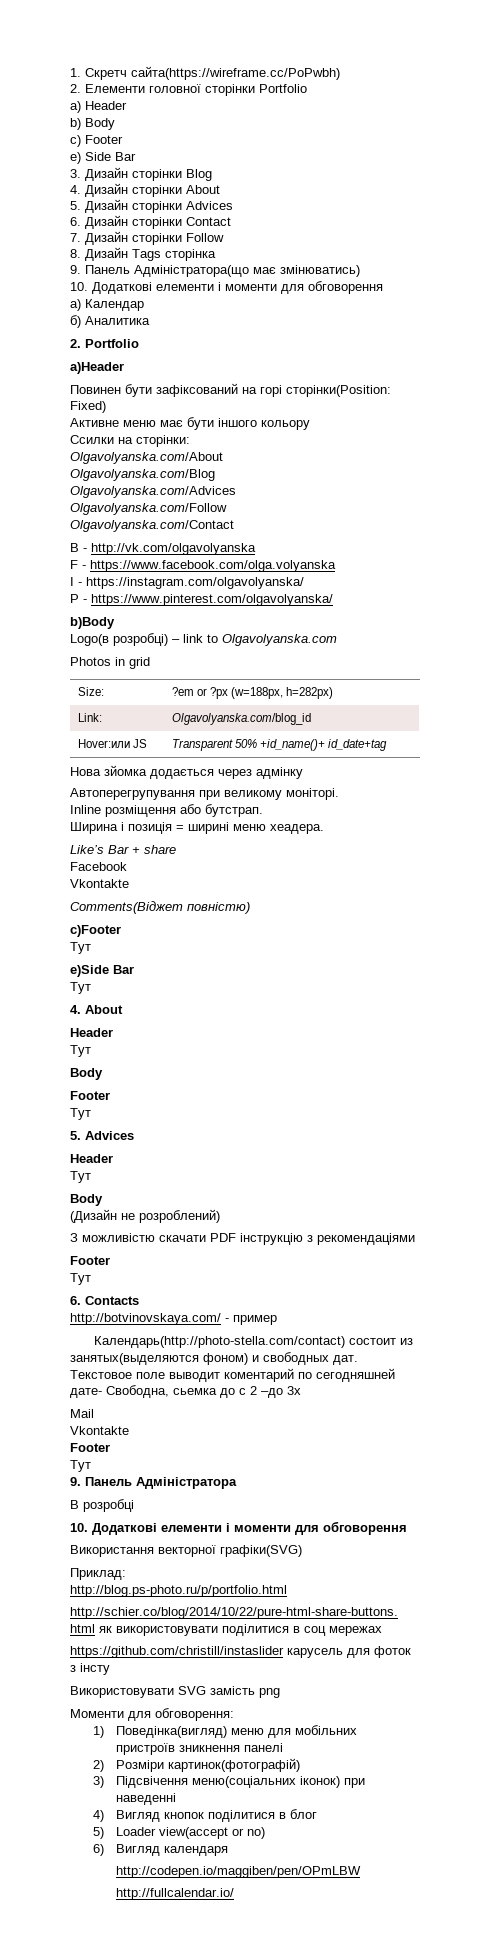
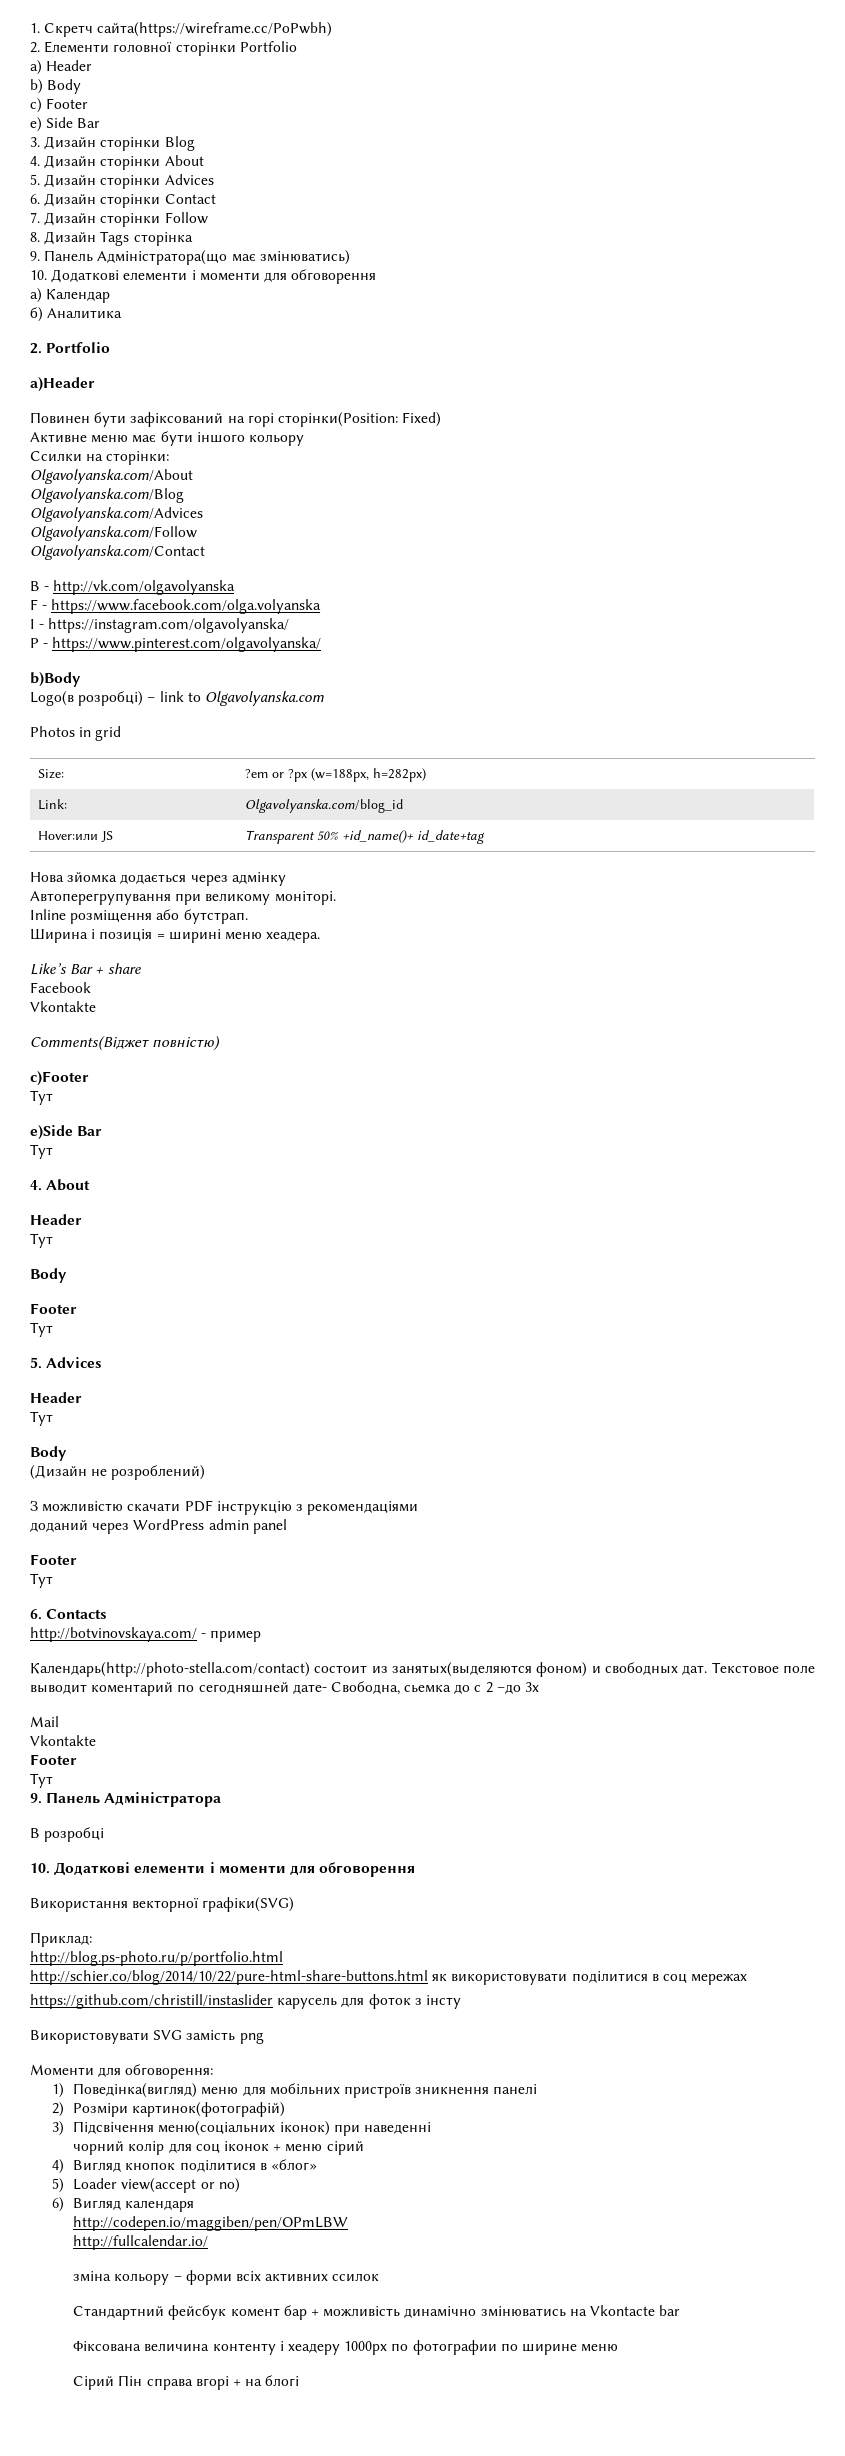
(415, 1239) none -> [30,1519,287,1534] // доданий через WordPress admin panel
(177, 1799) none -> [73,2141,364,2155] // чорний колір для соц іконок + меню сірий
[290,1809,318,1819] блог -> [270,2159,317,2170] «блог»
(235, 1894) none -> [73,2270,380,2285] [73,2305,681,2320] [73,2340,619,2355] [73,2375,300,2390] // зміна кольору – форми всіх активних ссилок // Стандартний фейсбук комент бар + можливість динамічно змінюватись на Vkontacte bar // Фіксована величина контенту і хеадеру 1000px по фотографии по ширине меню // Сірий Пін справа вгорі + на блогі

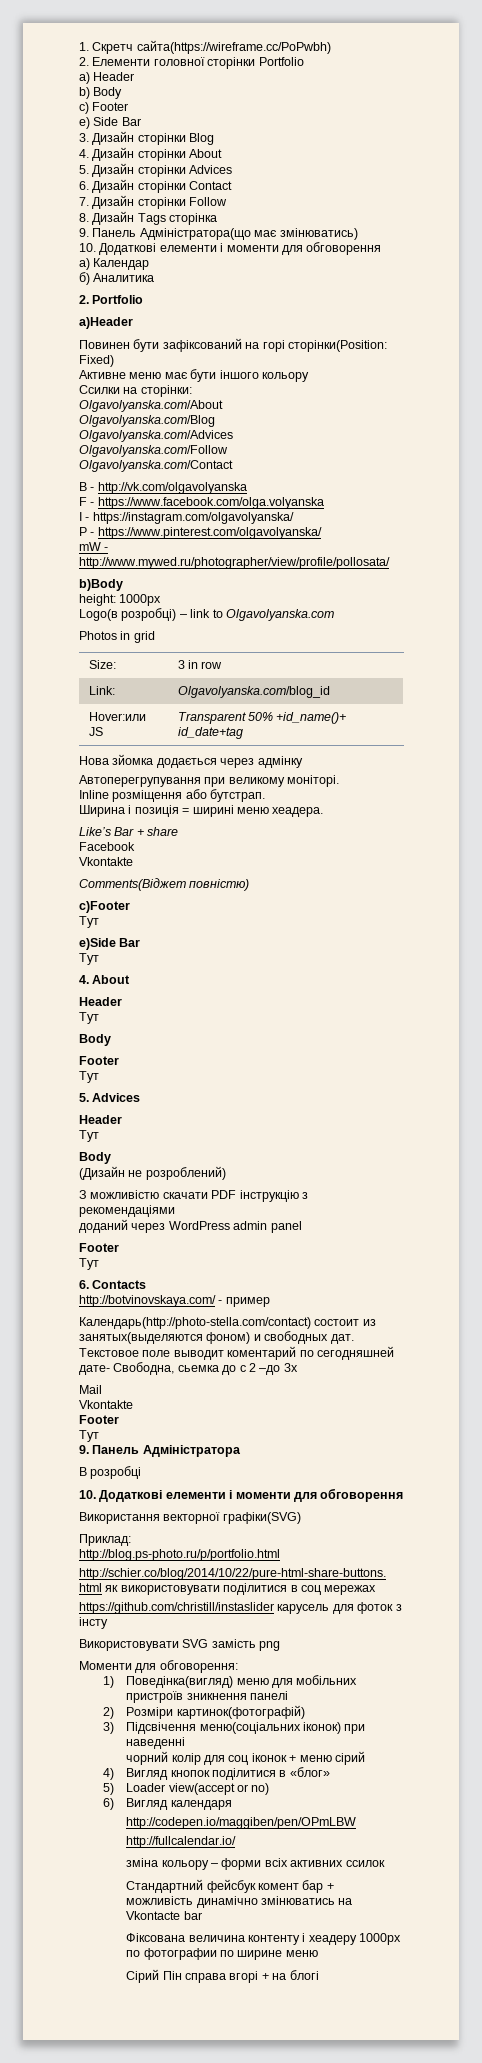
(322, 644) none -> [79,542,109,551] [79,557,390,569] // mW - http://www.mywed.ru/photographer/view/profile/pollosata/
(81, 679) none -> [79,594,162,606] // height: 1000px
[244,768,426,782] ?em or ?px (w=188px, h=282px) -> [177,660,223,669] 3 in row

